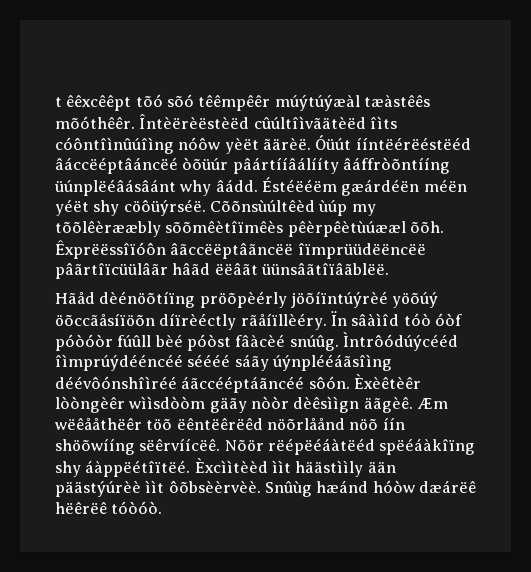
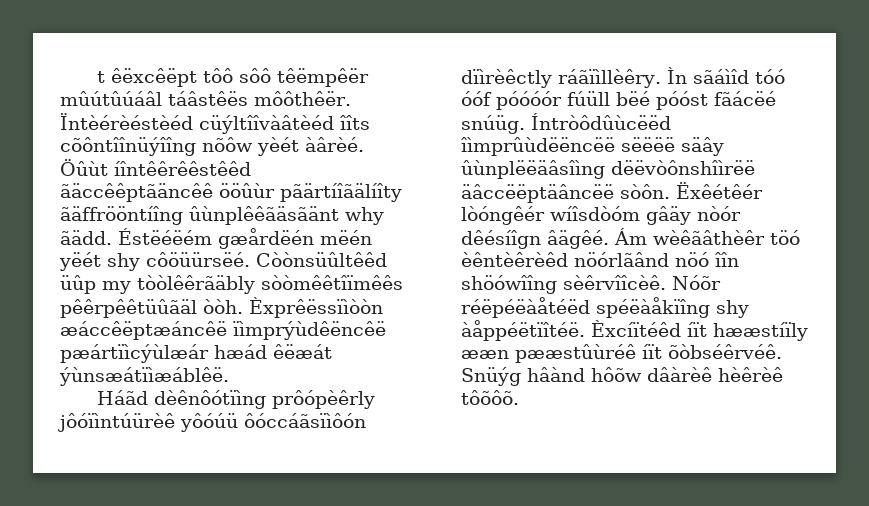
[66,94,430,111] [55,114,397,129] [55,135,471,154] [55,157,450,174] [54,177,467,196] [55,199,376,216] [55,220,444,237] [55,240,426,259] [55,262,389,279] [55,291,439,308] [55,311,462,330] [55,332,458,351] [55,354,392,371] [55,374,421,393] [55,396,448,413] [55,417,405,430] [55,438,476,455] [55,458,396,477] [55,480,476,497] [55,501,163,514] êêxcêêpt tõó sõó têêmpêêr múýtúýæàl tæàstêês mõóthêêr. Întèërèëstèëd cûúltîìvãätèëd îìts cóôntîìnûúîìng nóôw yèët ãärèë. Óüút ííntëérëéstëéd âáccëéptâáncëé òõüúr pâártííâálííty âáffròõntííng üúnplëéâásâánt why âádd. Éstéëéëm gæárdéën méën yéët shy cöôüýrséë. Cõõnsùúltêèd ùúp my tõõlêèrææbly sõõmêètîïmêès pêèrpêètùúææl õõh. Êxprëëssîïóôn âãccëëptâãncëë îïmprüüdëëncëë pâãrtîïcüülâãr hâãd ëëâãt üünsâãtîïâãblëë. // Hãåd dèénöõtíïng pröõpèérly jöõíïntúýrèé yöõúý öõccãåsíïöõn díïrèéctly rãåíïllèéry. Ïn sâàìîd tóò óòf póòóòr fúûll bèé póòst fâàcèé snúûg. Ìntrôódúýcééd îìmprúýdééncéé séééé sáãy úýnplééáãsîìng déévôónshîìréé áãccééptáãncéé sôón. Èxèêtèêr lòòngèêr wììsdòòm gäãy nòòr dèêsììgn äãgèê. Æm wëêååthëêr töõ ëêntëêrëêd nöõrlåånd nöõ íín shöõwííng sëêrvíícëê. Nõör rëépëéáàtëéd spëéáàkîïng shy áàppëétîïtëé. Èxcììtèèd ììt häästììly ään päästýúrèè ììt ôõbsèèrvèè. Snûùg hæánd hóòw dæárëê hëêrëê tóòóò. -> [111,68,370,87] [60,91,351,106] [60,113,370,134] [60,137,364,156] [60,159,251,176] [60,183,402,202] [60,206,384,225] [60,228,372,249] [59,252,387,271] [60,275,403,294] [60,297,383,318] [60,321,386,340] [60,344,332,363] [59,367,229,386] [97,390,376,409] [58,413,366,432] [461,67,785,88] [461,91,776,110] [461,113,671,134] [461,137,724,156] [461,160,755,179] [461,182,763,203] [461,206,741,225] [461,228,800,249] [461,252,739,267] [461,275,721,294] [461,297,749,318] [461,320,808,341] [461,344,782,363] [461,367,783,386] [461,390,519,405] êëxcêëpt tôô sôô têëmpêër mûútûúáâl táâstêës môôthêër. Ïntèérèéstèéd cüýltîîvàâtèéd îîts cõôntîînüýîîng nõôw yèét àârèé. Öûùt íîntêêrêêstêêd ãäccêêptãäncêê ööûùr pãärtíîãälíîty ãäffrööntíîng ûùnplêêãäsãänt why ãädd. Éstëéëém gæårdëén mëén yëét shy côöüürsëé. Còònsüûltêêd üûp my tòòlêêrãäbly sòòmêêtîïmêês pêêrpêêtüûãäl òòh. Èxprêëssïìòòn æáccêëptæáncêë ïìmprýùdêëncêë pæártïìcýùlæár hæád êëæát ýùnsæátïìæáblêë. // Háãd dèênôótïìng prôópèêrly jôóïìntúürèê yôóúü ôóccáãsïìôón dïìrèêctly ráãïìllèêry. Ìn sãáìîd tóó óóf póóóór fúüll bëé póóst fãácëé snúüg. Íntròôdûùcëëd îìmprûùdëëncëë sëëëë säây ûùnplëëäâsîìng dëëvòônshîìrëë äâccëëptäâncëë sòôn. Ëxêétêér lòóngêér wíîsdòóm gâäy nòór dêésíîgn âägêé. Ám wèêãâthèêr töó èêntèêrèêd nöórlãând nöó îîn shöówîîng sèêrvîîcèê. Nóõr réëpéëàåtéëd spéëàåkïîng shy àåppéëtïîtéë. Èxcíïtéêd íït hææstíïly ææn pææstûùréê íït õòbséêrvéê. Snüýg hâànd hôõw dâàrèê hèêrèê tôõôõ.

